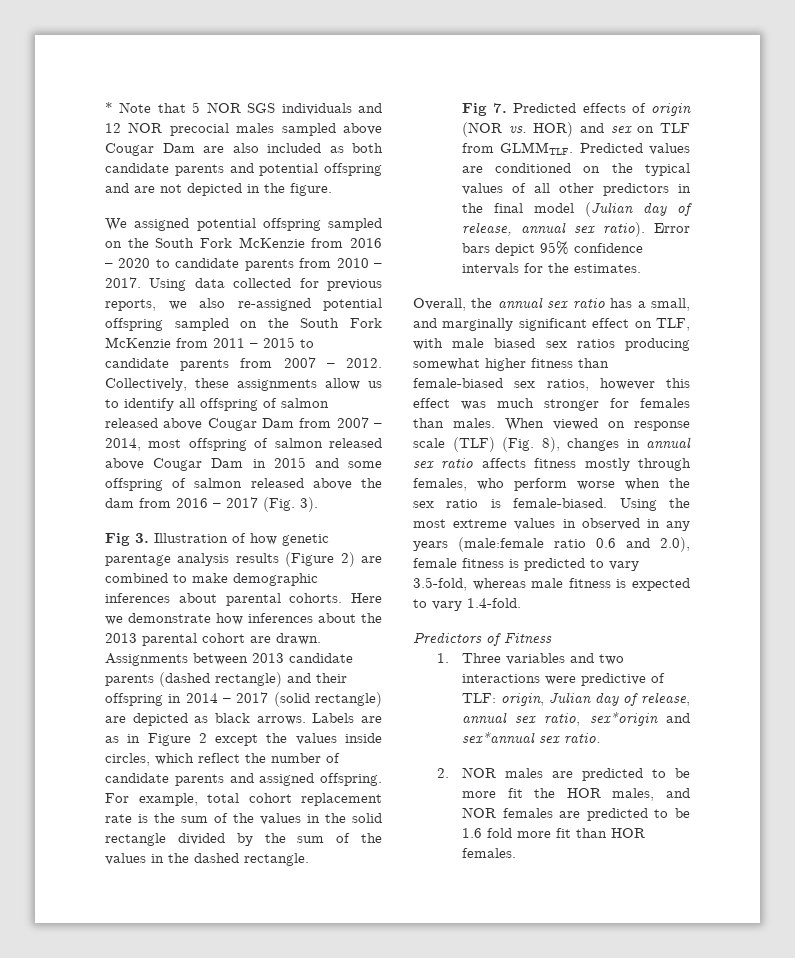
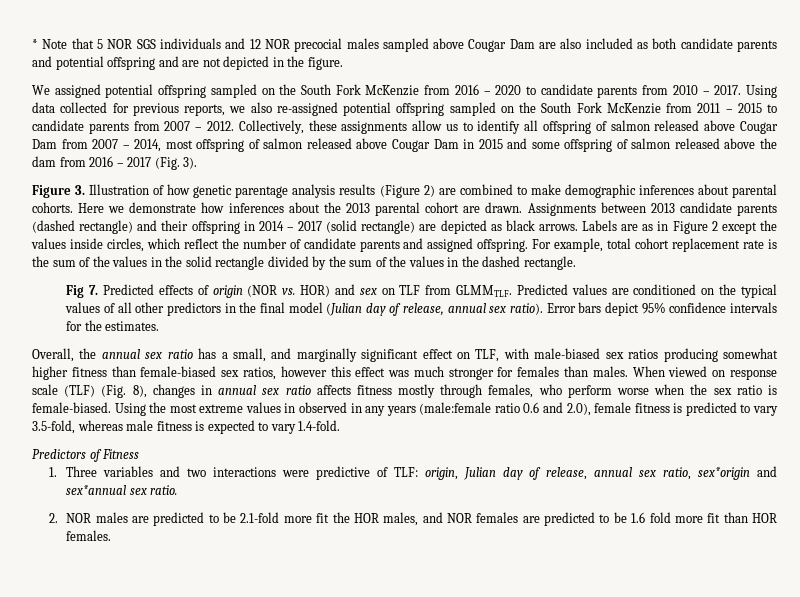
[105,533,130,546] Fig -> [32,185,71,198] Figure
[452,338,536,348] male biased -> [534,348,601,359] male-biased
(690, 773) none -> [240,512,280,523] 2.1-fold

